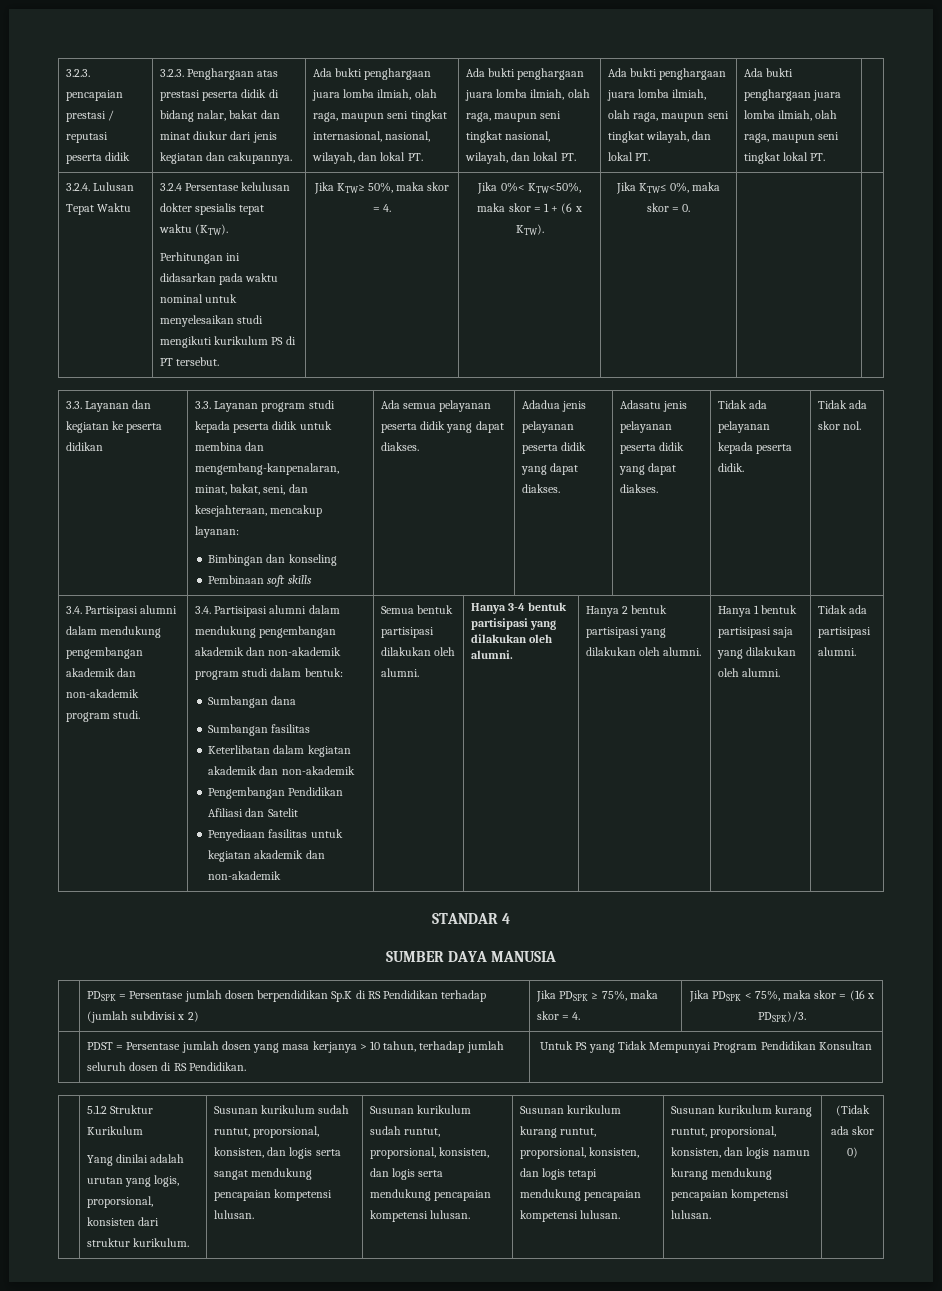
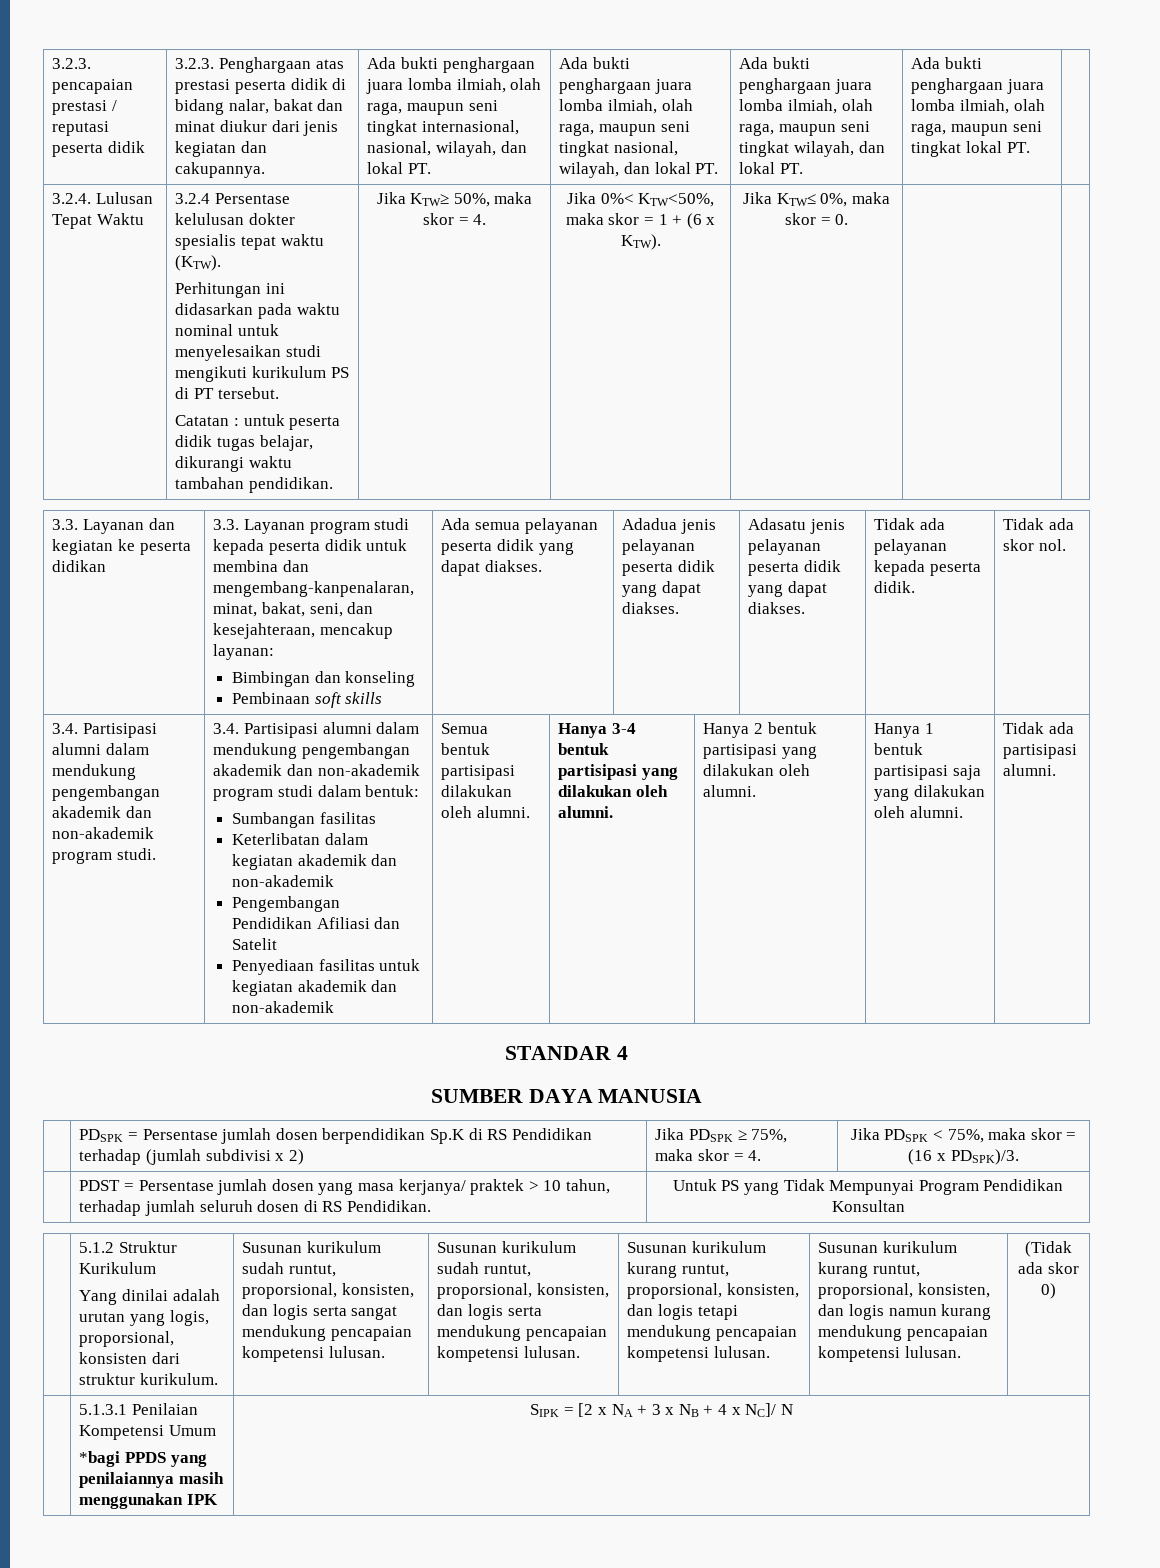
(220, 361) none -> [175,414,341,430] [175,435,313,451] [175,456,293,472] [175,477,334,493] // Catatan : untuk peserta didik tugas belajar, dikurangi waktu tambahan pendidikan.
[208,696,297,708] // Sumbangan dana -> (420, 791) none
[312,1041,357,1053] kerjanya -> [398,1179,525,1195] kerjanya/ praktek
(858, 1152) none -> [79,1403,199,1415] [79,1425,217,1440] [79,1451,207,1467] [79,1472,225,1488] [79,1493,219,1509] [530,1403,793,1417] // | 5.1.3.1 Penilaian Kompetensi Umum // *bagi PPDS yang penilaiannya masih menggunakan IPK | SIPK = [2 x NA + 3 x NB + 4 x NC]/ N

